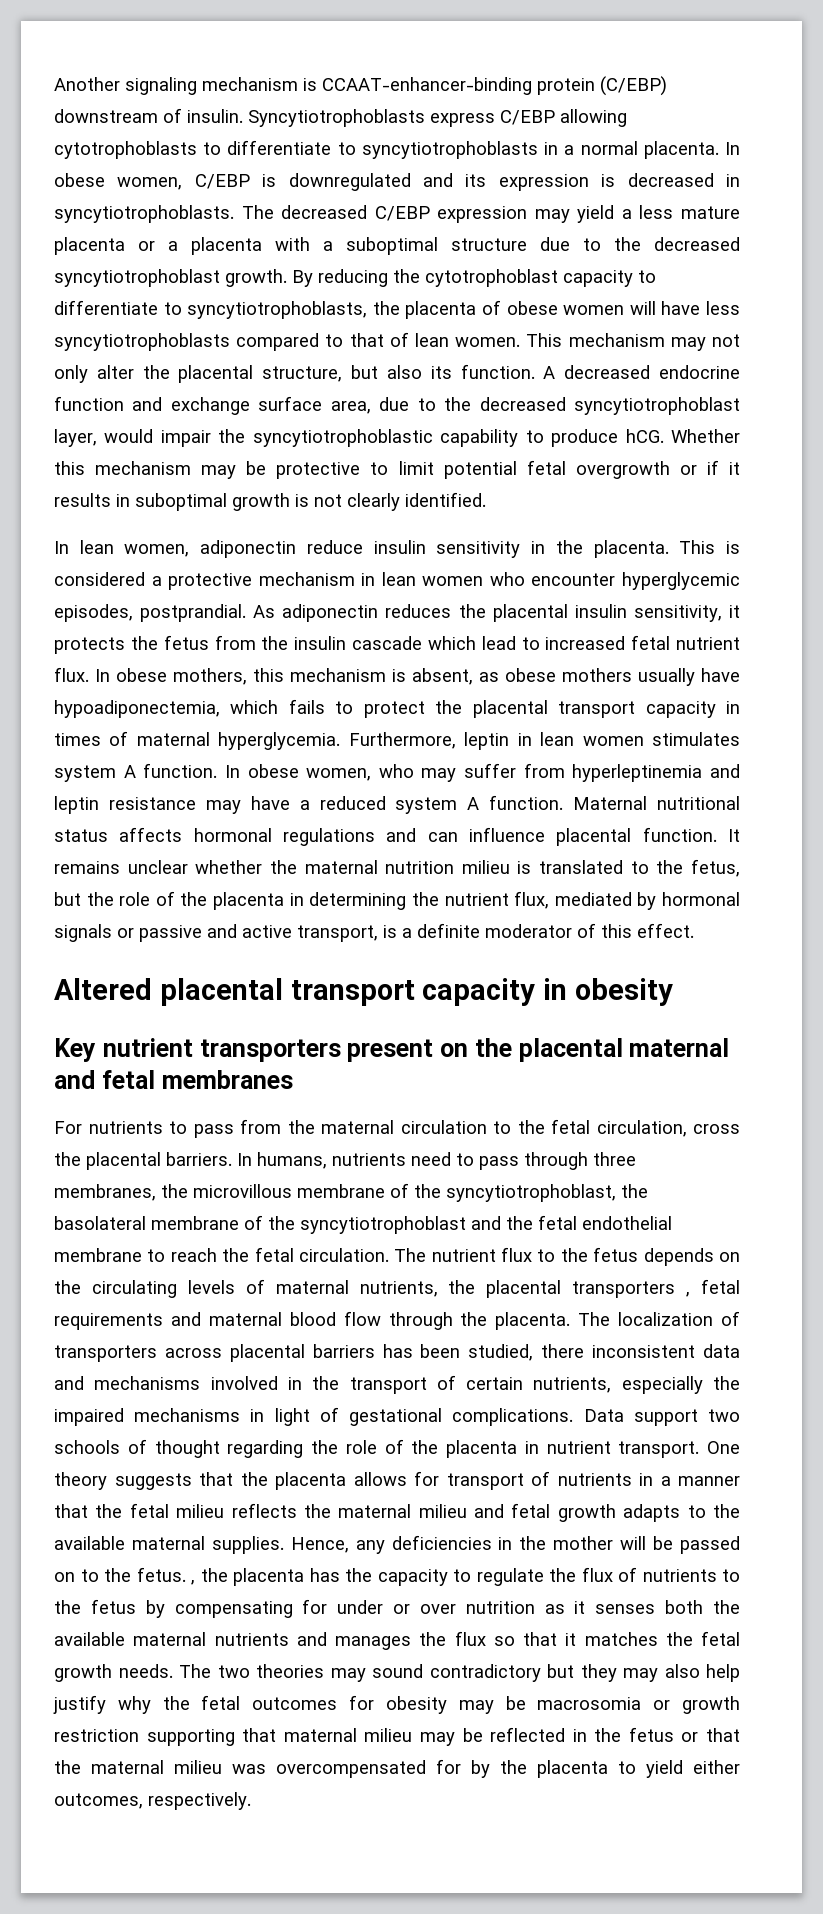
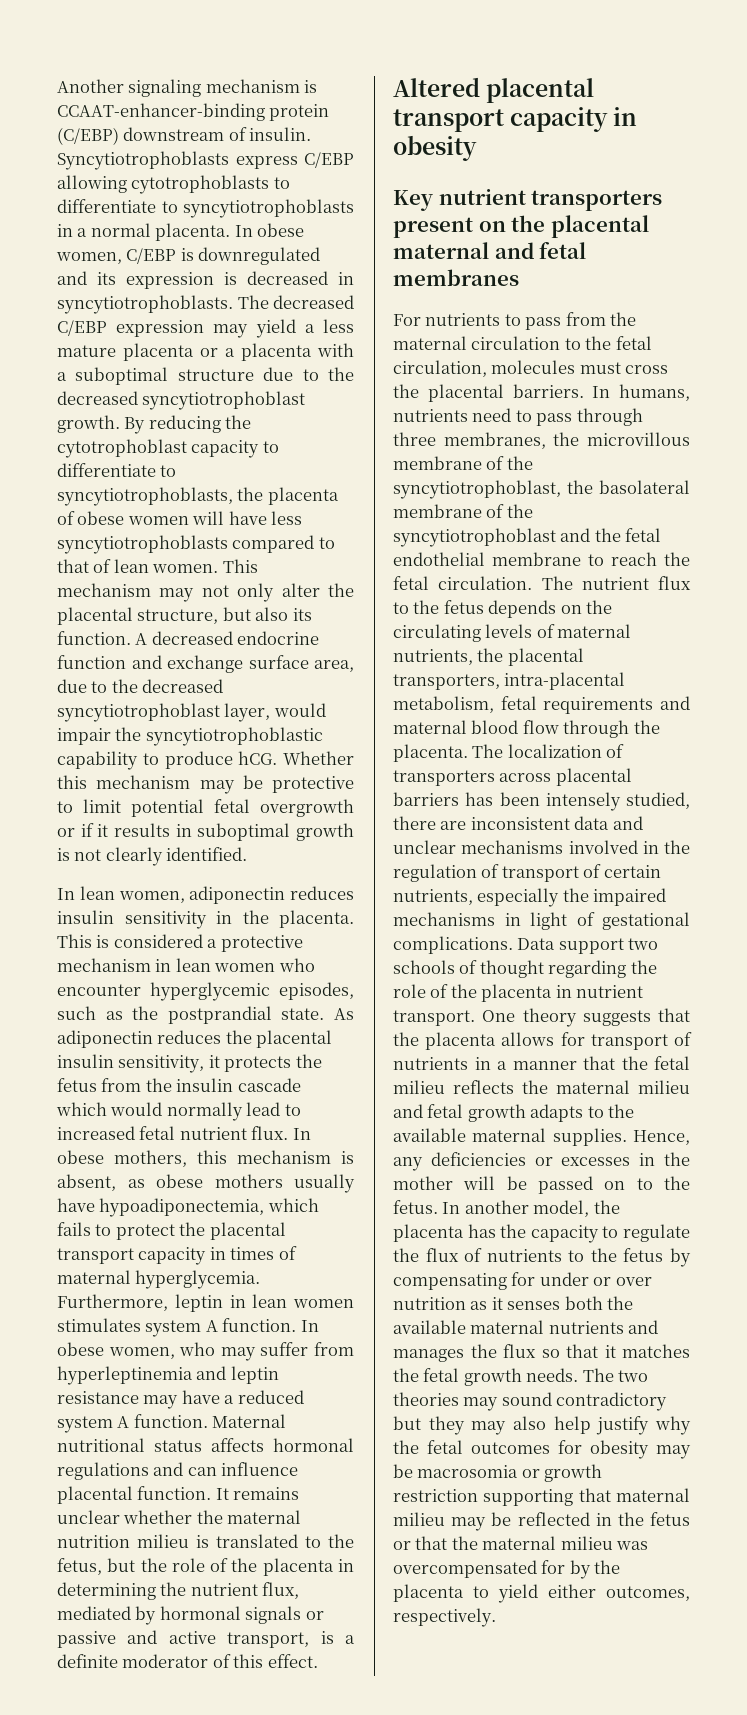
[306,540,363,554] reduce -> [290,886,354,900] reduces
[140,604,247,622] postprandial. -> [57,1006,325,1024] such as the postprandial state.
(476, 643) none -> [110,1102,243,1121] would normally
(687, 1128) none -> [491,360,621,374] molecules must
[572,1281,691,1298] transporters , -> [393,672,626,690] [393,696,494,713] transporters, intra-placental metabolism,
(461, 1351) none -> [545,792,621,811] intensely
(585, 1351) none -> [440,821,467,830] are
(84, 1383) none -> [393,840,456,854] unclear
(340, 1383) none -> [393,864,500,882] regulation of
(492, 1542) none -> [534,1157,631,1166] or excesses
[191,1580,195,1585] , -> [442,1200,590,1217] In another model,

